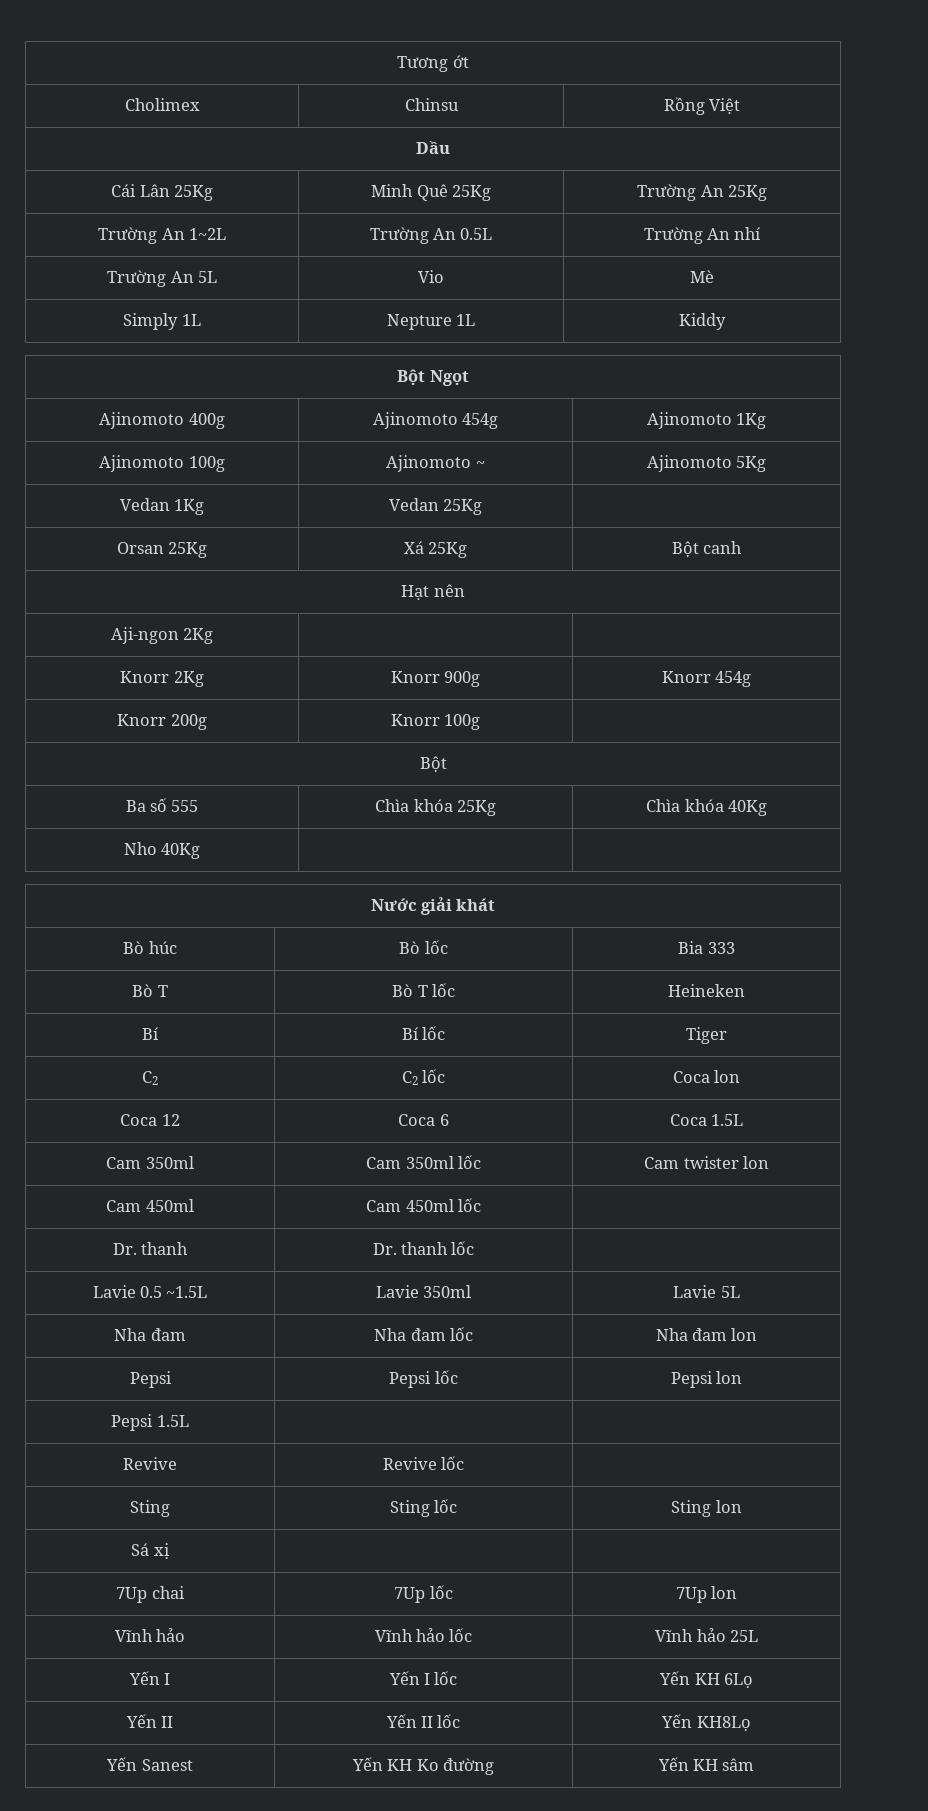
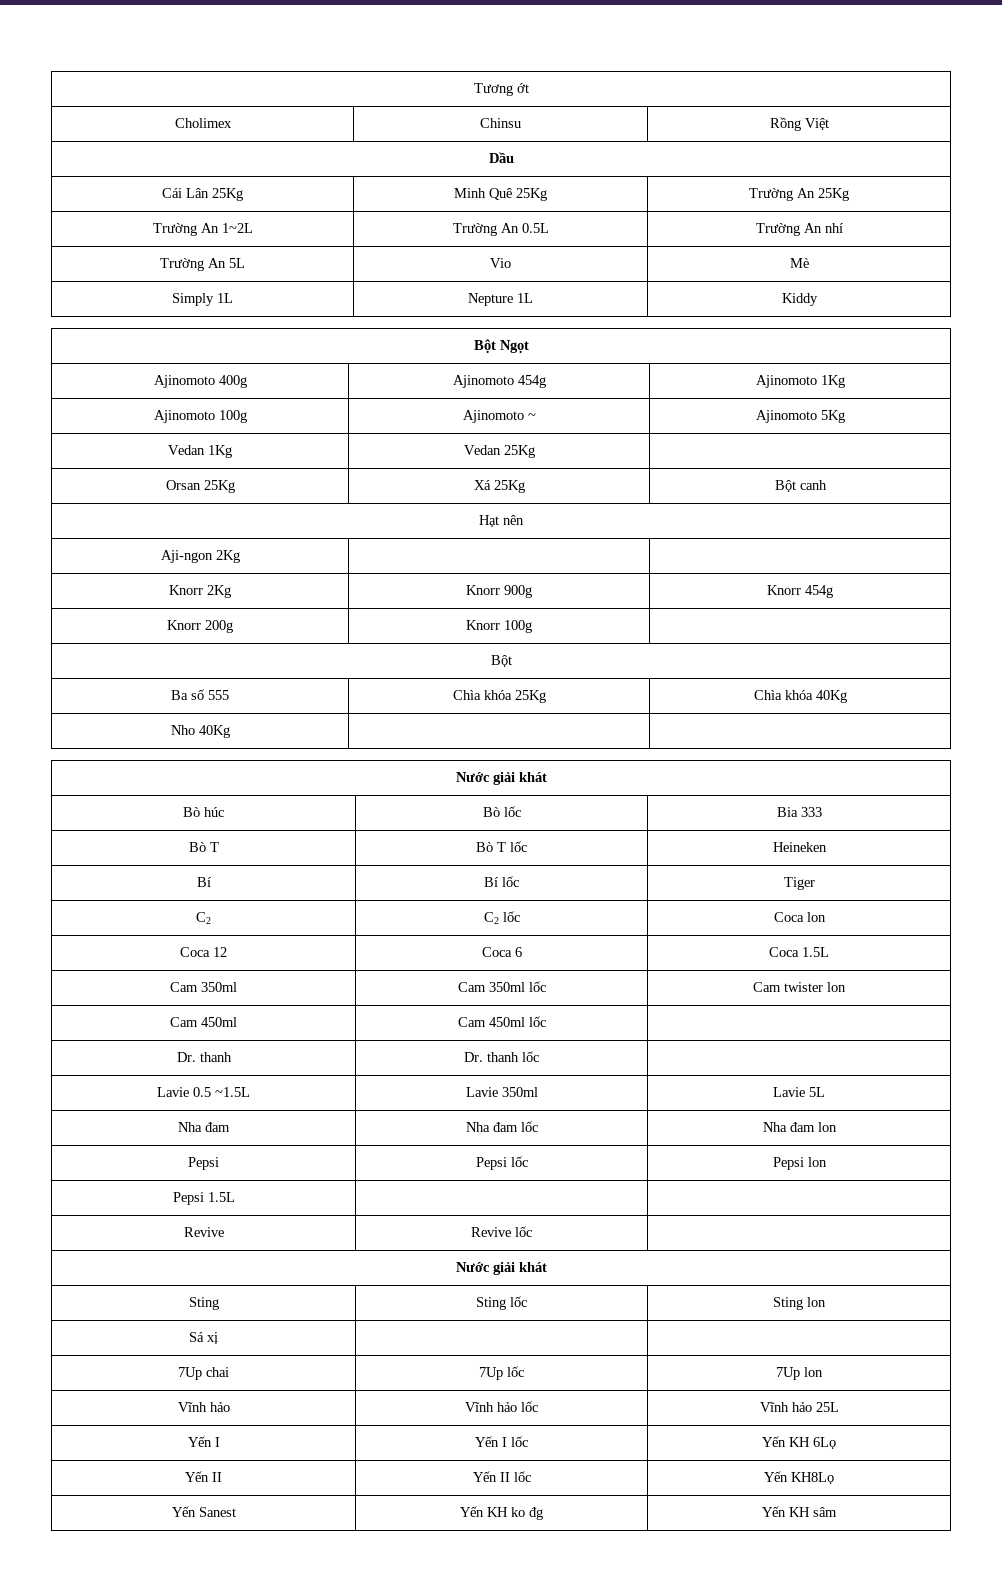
(465, 1463) none -> [455,1262,547,1275] // Nước giải khát
[416,1758,495,1775] Ko đường -> [511,1507,543,1520] ko đg

